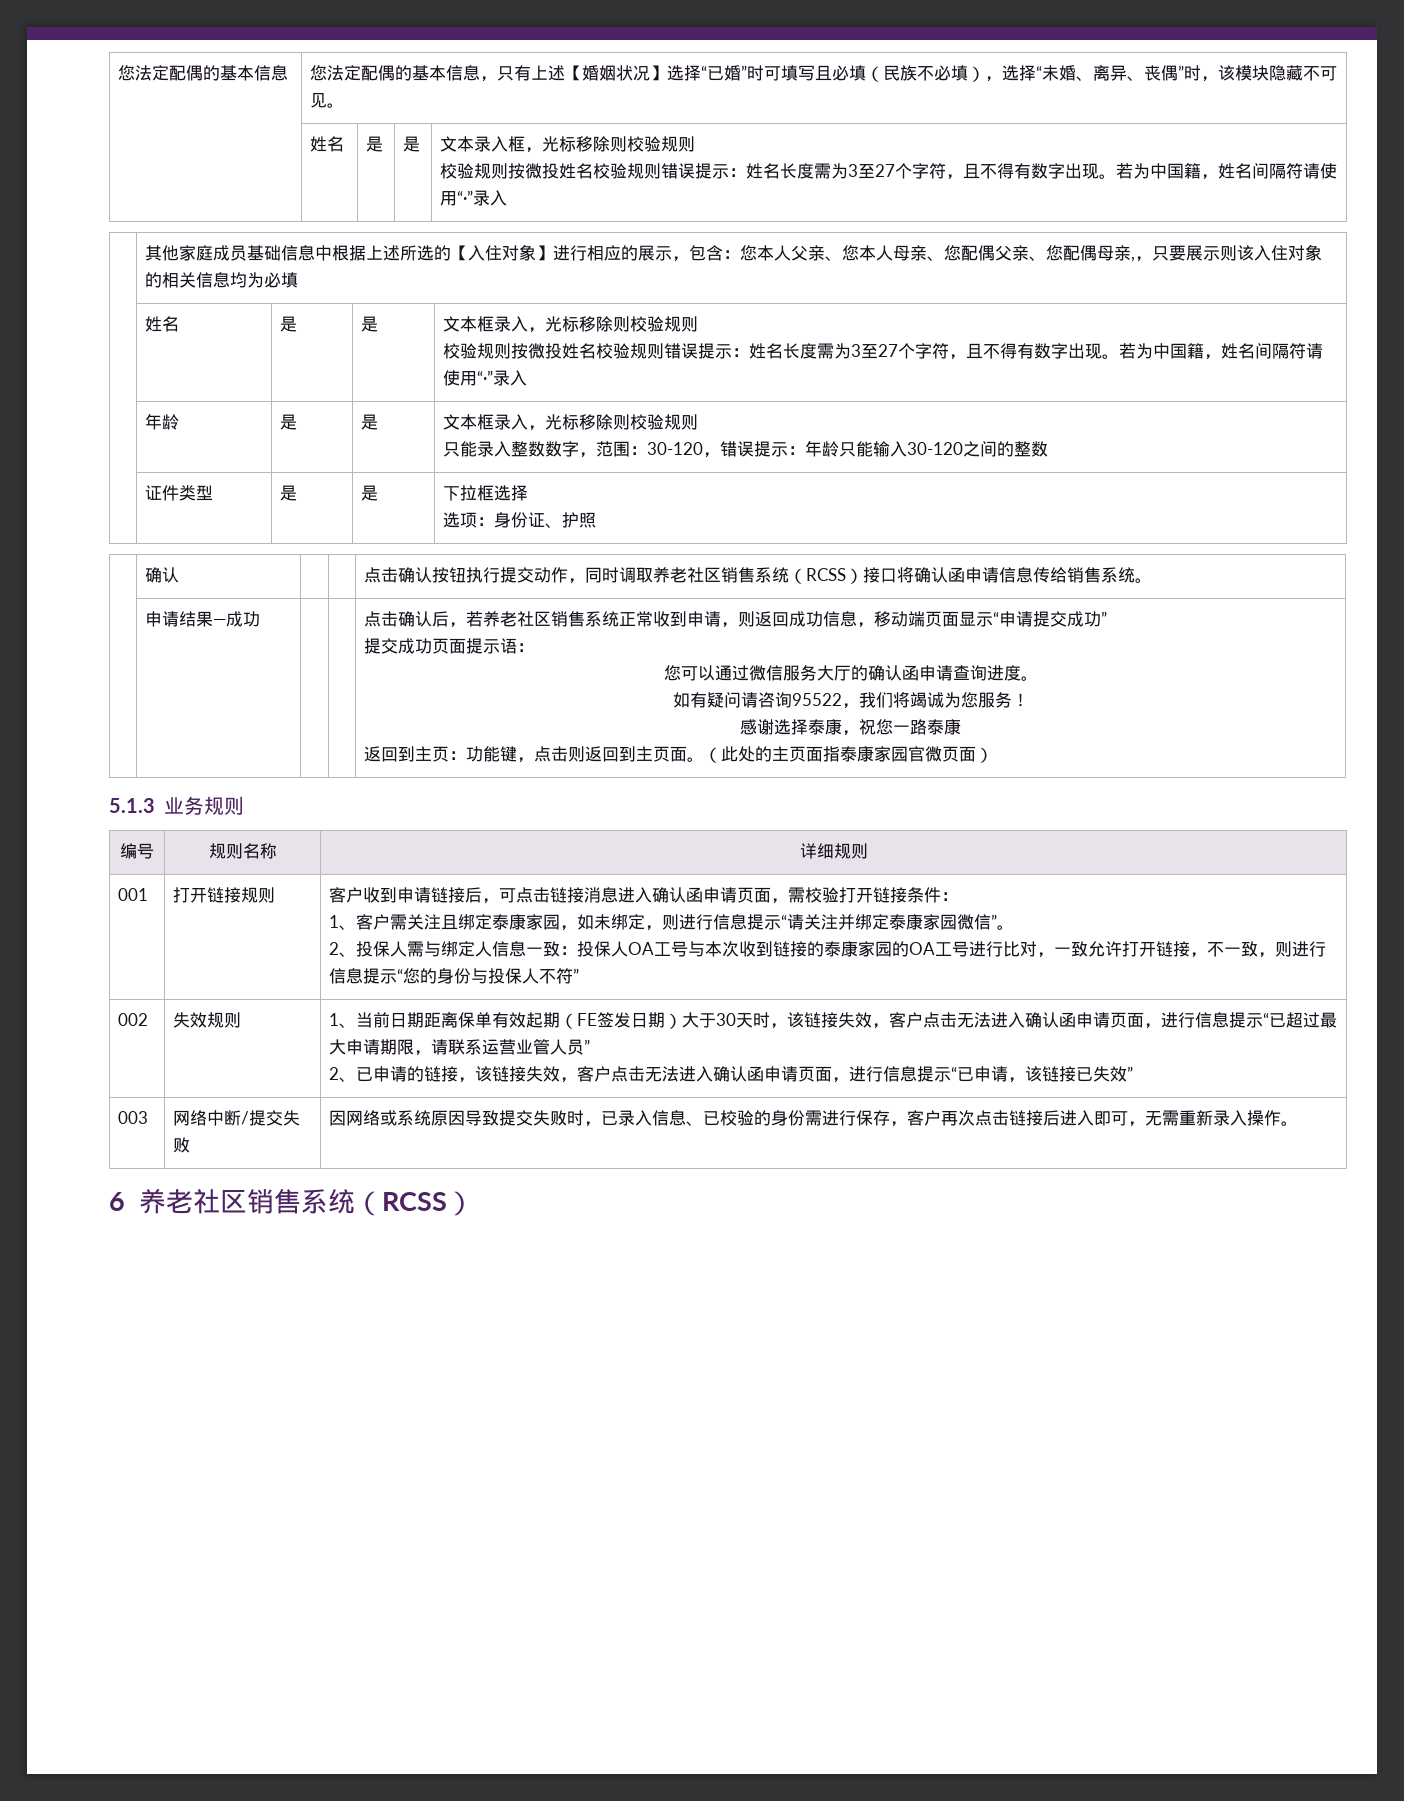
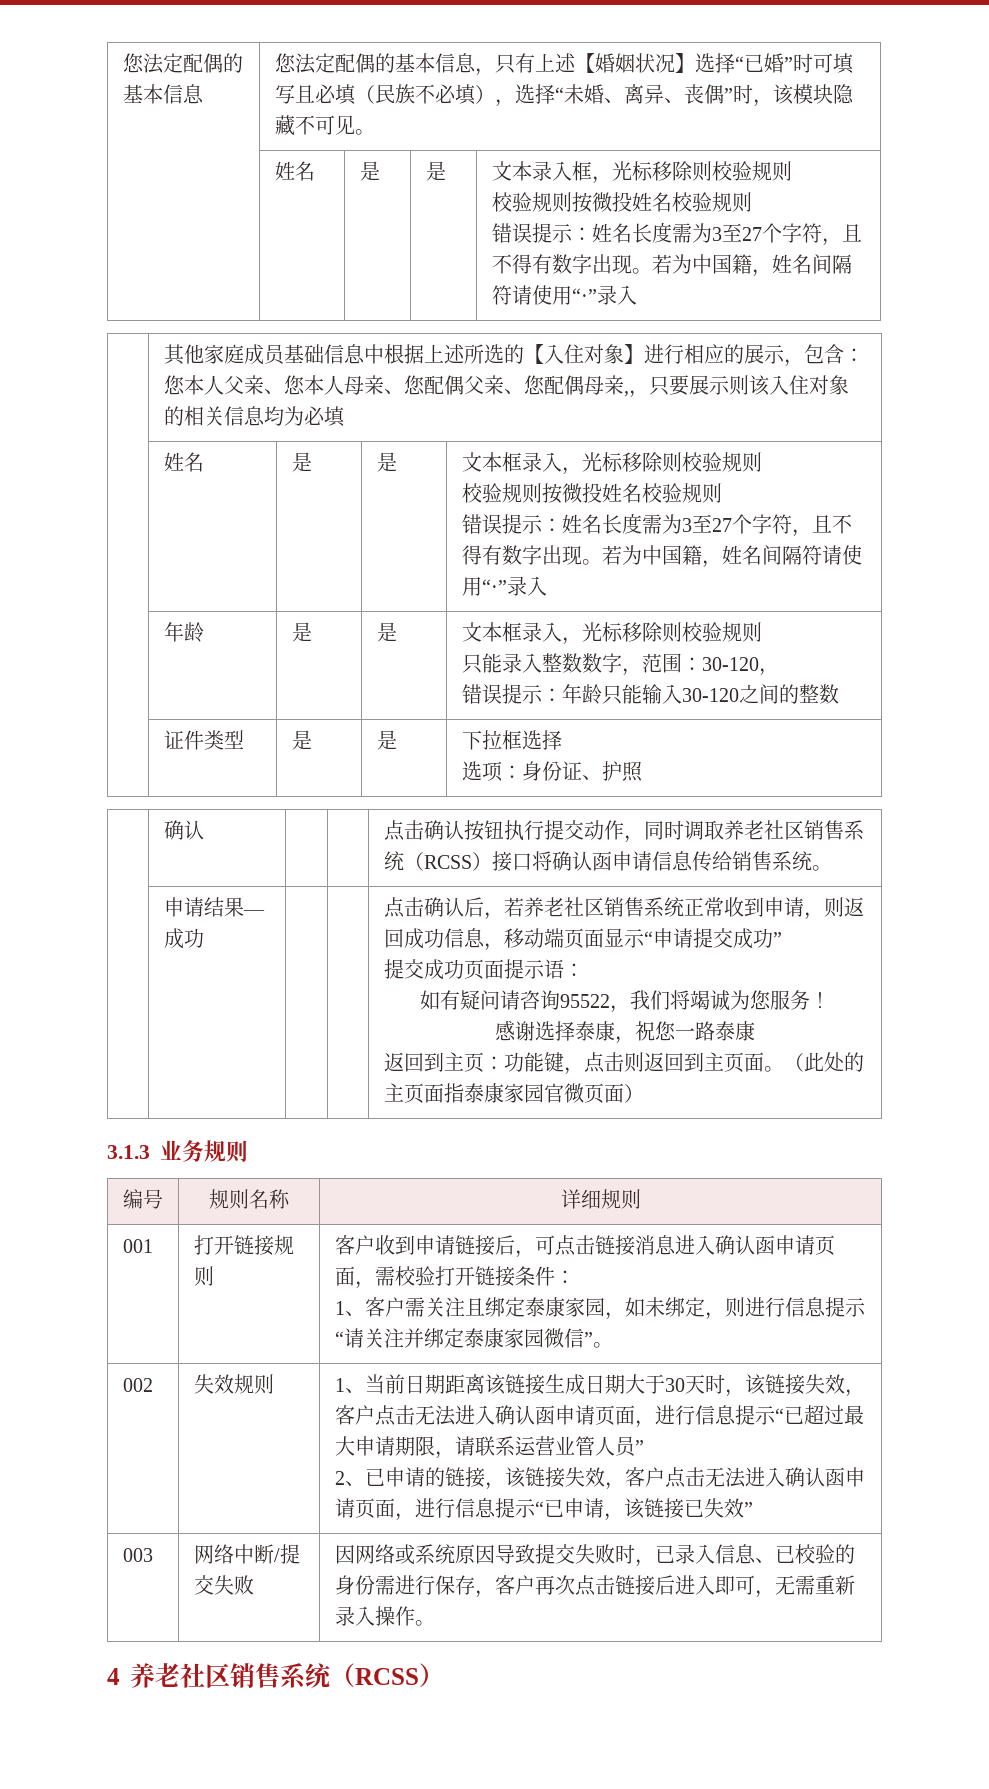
(662, 171) none -> (752, 202) //
(665, 351) none -> (722, 493) //
(721, 455) none -> (779, 672) //
[663,665,1038,681] // 您可以通过微信服务大厅的确认函申请查询进度。 -> (584, 970) none
[109,798,155,813] 5.1.3 -> [107,1145,150,1159] 3.1.3
[329,941,1327,958] [329,968,580,984] // 2、投保人需与绑定人信息一致：投保人OA工号与本次收到链接的泰康家园的OA工号进行比对，一致允许打开链接，不一致，则进行信息提示“您的身份与投保人不符” -> (613, 1345) none
[458,1012,683,1029] 保单有效起期（FE签发日期） -> [484,1374,625,1395] 该链接生成日期
[109,1192,125,1211] 6 -> [107,1668,120,1685] 4

